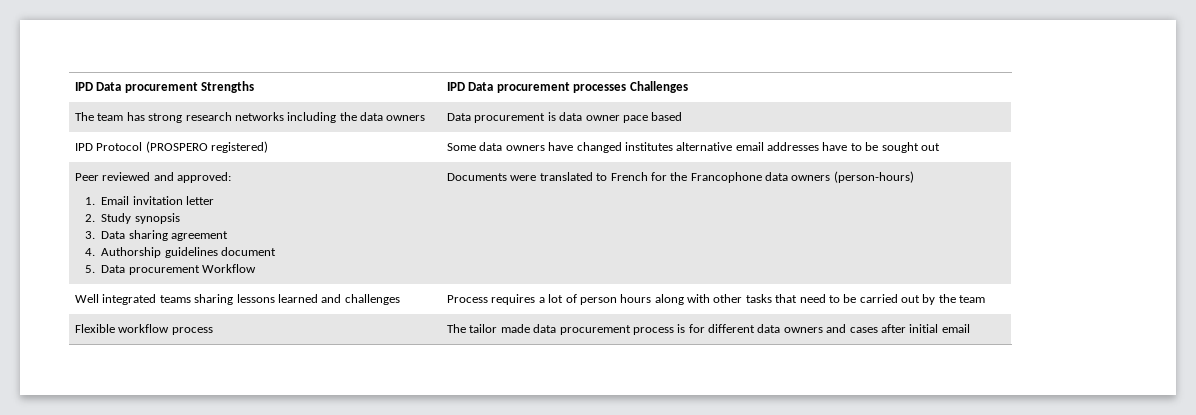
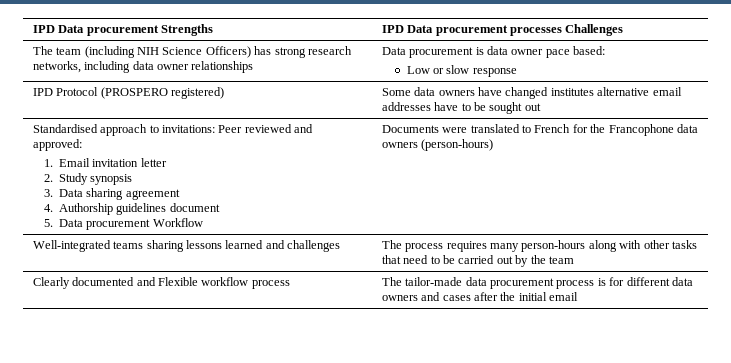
[126,112,426,123] has strong research networks including the data owners -> [84,46,352,58] [32,61,254,73] (including NIH Science Officers) has strong research networks, including data owner relationships
[651,112,683,121] based -> [573,46,606,55] [406,65,517,77] based: // Low or slow response
(940, 147) none -> [32,124,216,136] Standardised approach to invitations:
[75,294,157,305] Well integrated -> [32,240,111,252] Well-integrated
[447,294,652,305] Process requires a lot of person hours -> [381,240,586,252] The process requires many person-hours
(986, 299) none -> [32,277,156,289] Clearly documented and
[469,324,530,333] tailor made -> [405,277,463,286] tailor-made
(906, 328) none -> [500,292,516,301] the

